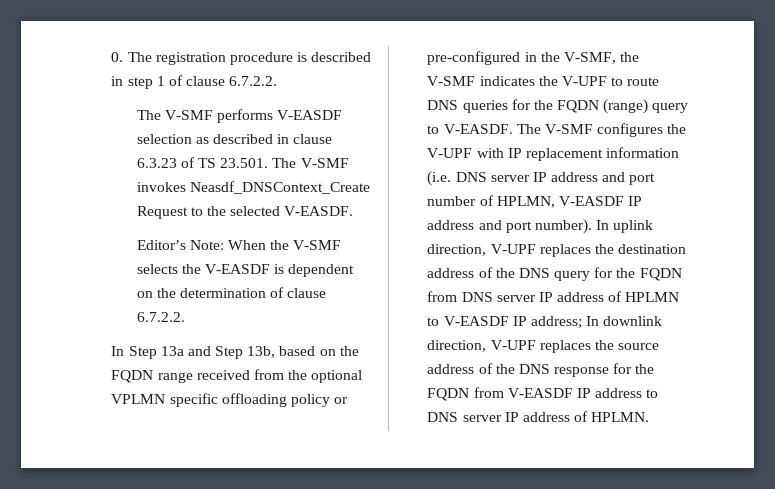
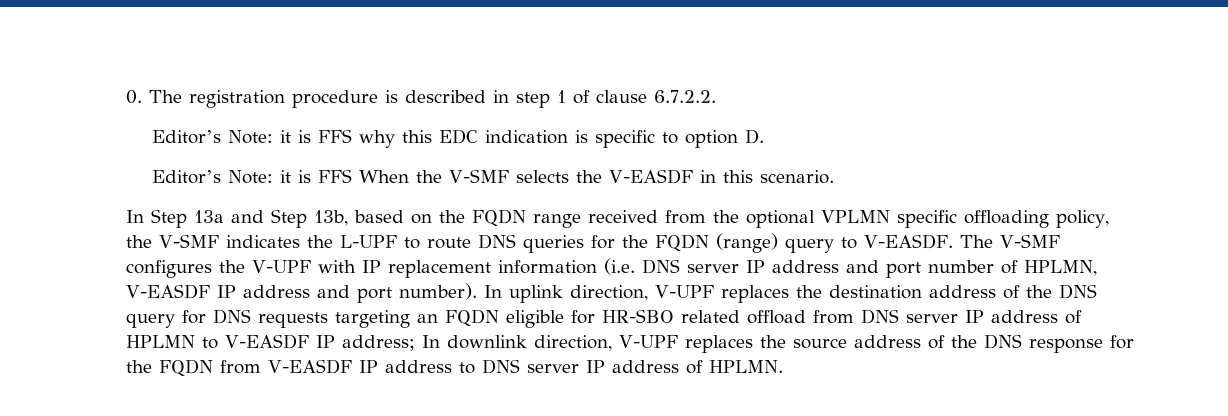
[136,109,343,123] [136,134,333,144] [136,157,349,168] [136,181,370,194] [136,206,354,219] [136,240,224,250] The V-SMF performs V-EASDF selection as described in clause 6.3.23 of TS 23.501. The V-SMF invokes Neasdf_DNSContext_Create Request to the selected V-EASDF. // Editor’s Note: -> [152,129,765,148] [152,169,353,184] Editor’s Note: it is FFS why this EDC indication is specific to option D. // Editor’s Note: it is FFS
[274,264,355,277] [136,287,327,298] [136,312,185,322] is dependent on the determination of clause 6.7.2.2. -> [700,170,835,184] in this scenario.
[290,394,349,407] [427,51,616,65] policy or pre-configured in the V-SMF, -> [1055,210,1109,228] policy,
[561,76,607,86] V-UPF -> [339,235,397,248] L-UPF
[616,268,682,281] the FQDN -> [212,309,806,328] DNS requests targeting an FQDN eligible for HR-SBO related offload

